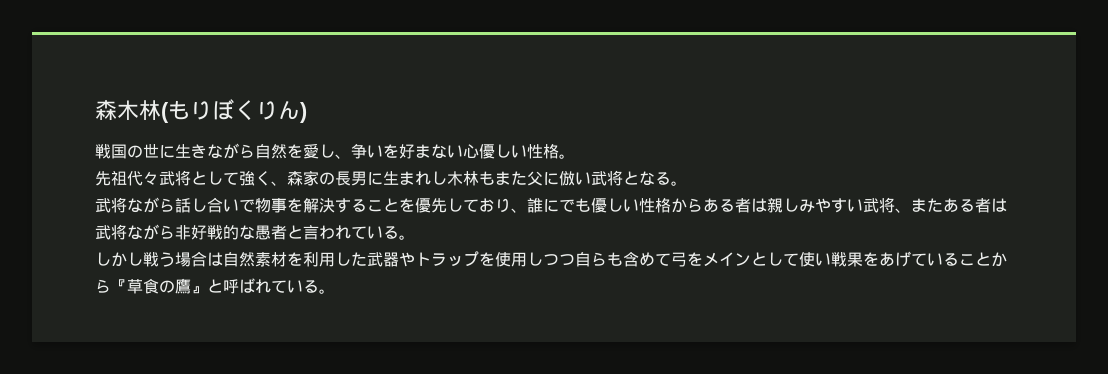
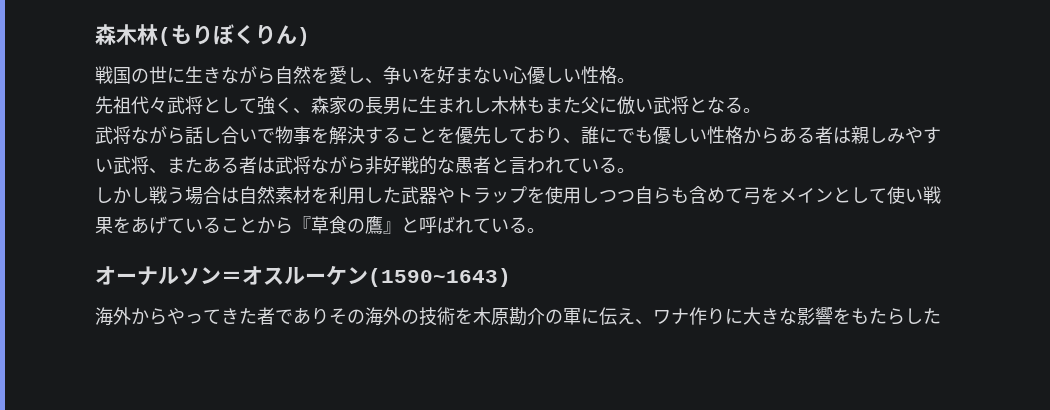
(335, 291) none -> [95,265,511,287] [95,307,941,326] // オーナルソン＝オスルーケン(1590~1643) // 海外からやってきた者でありその海外の技術を木原勘介の軍に伝え、ワナ作りに大きな影響をもたらした

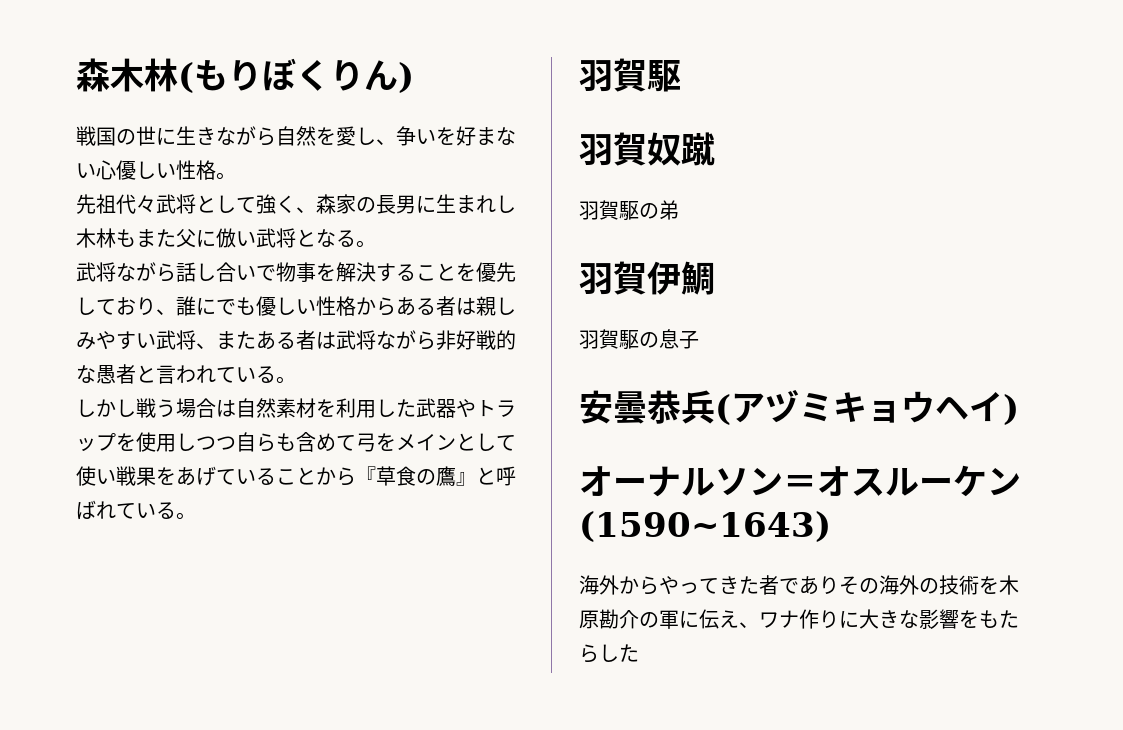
(545, 230) none -> [579,58,681,92] [579,132,715,166] [579,200,679,221] [579,261,715,295] [579,329,699,350] [579,390,1019,425] // 羽賀駆 // 羽賀奴蹴 // 羽賀駆の弟 // 羽賀伊鯛 // 羽賀駆の息子 // 安曇恭兵(アヅミキョウヘイ)

